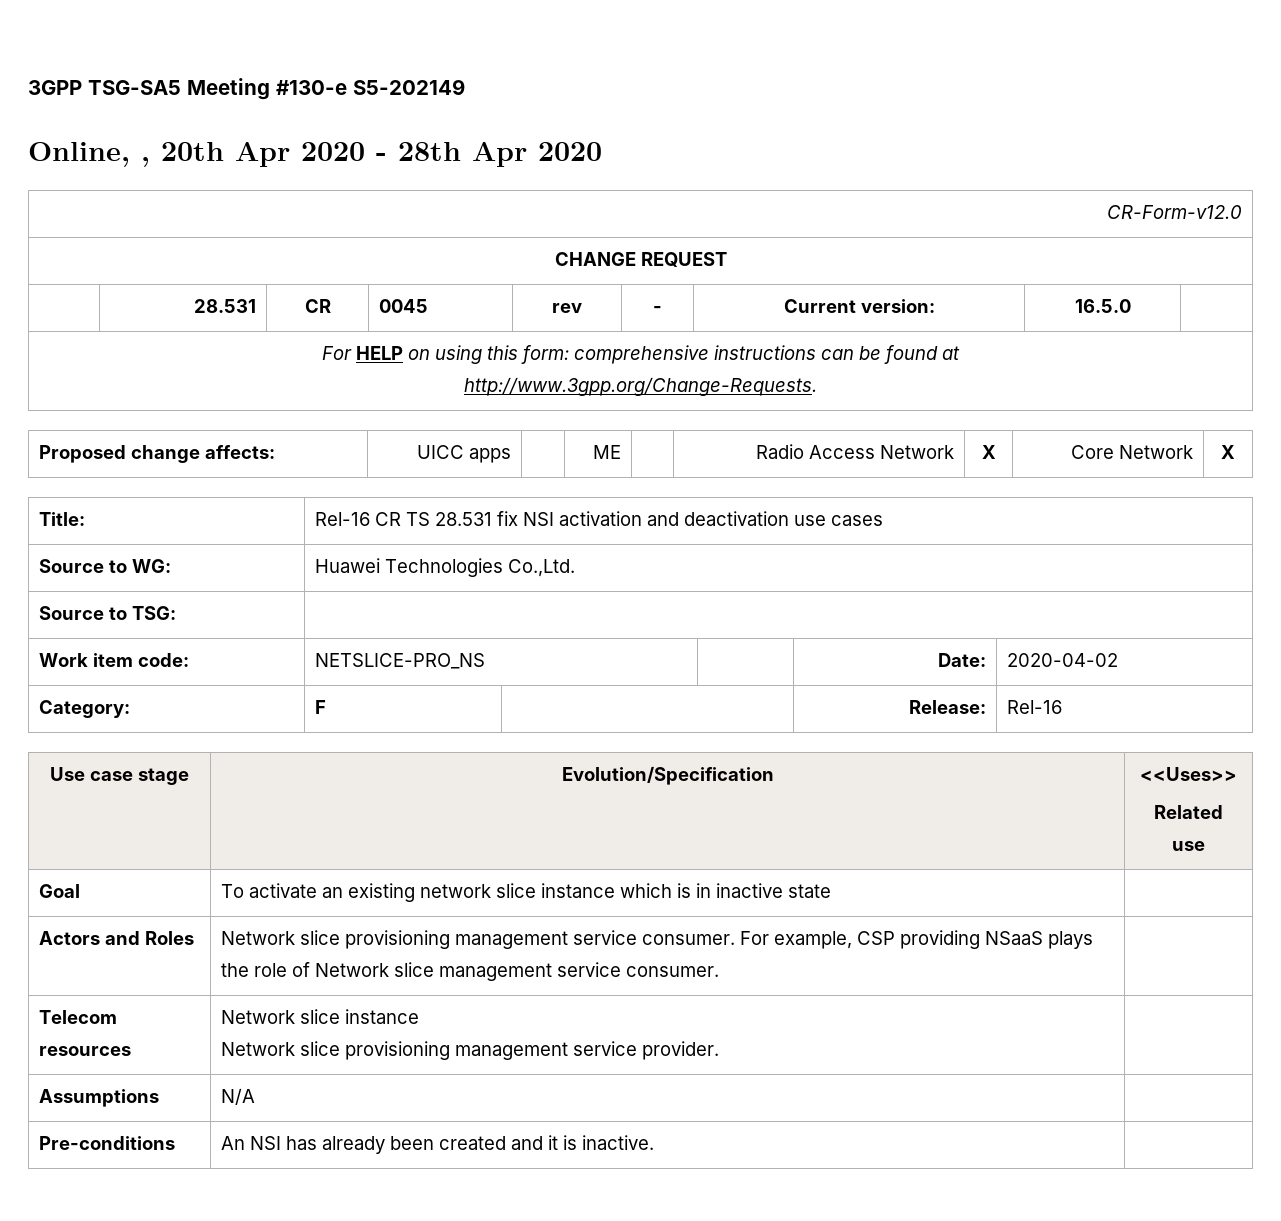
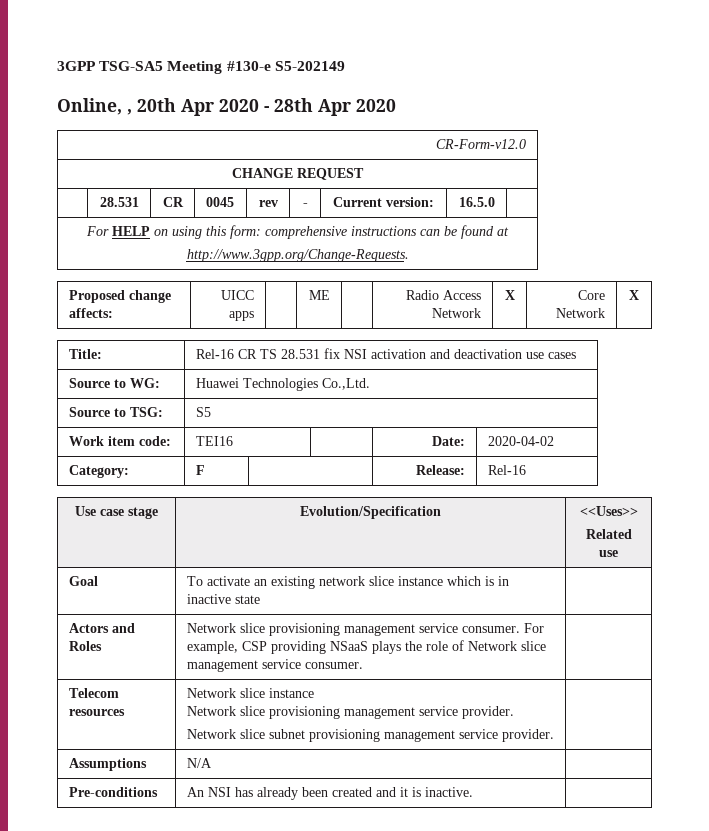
(177, 613) none -> [195,407,211,417] S5
[315,653,486,669] NETSLICE-PRO_NS -> [195,436,233,446] TEI16
(720, 1050) none -> [186,729,554,742] // Network slice subnet provisioning management service provider.

